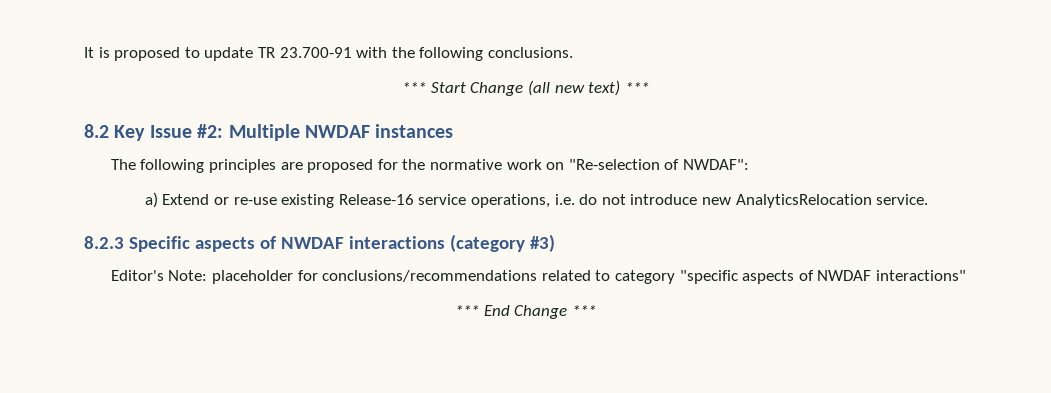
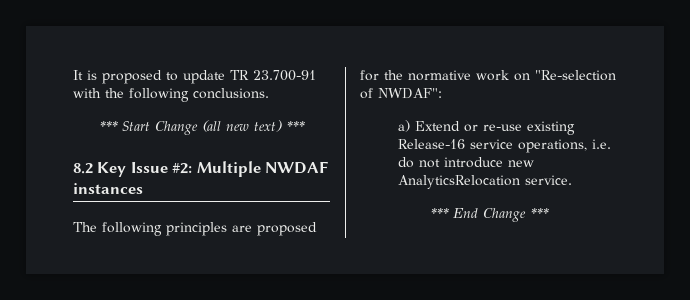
[84,234,555,252] [110,270,966,284] // 8.2.3 Specific aspects of NWDAF interactions (category #3) // Editor's Note: placeholder for conclusions/recommendations related to category "specific aspects of NWDAF interactions" -> (572, 180) none

